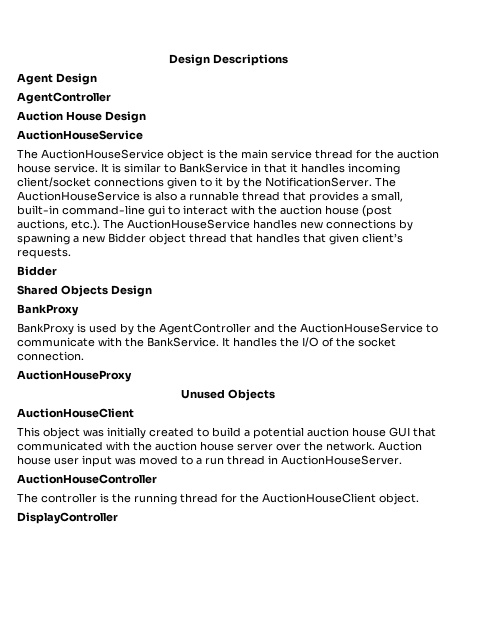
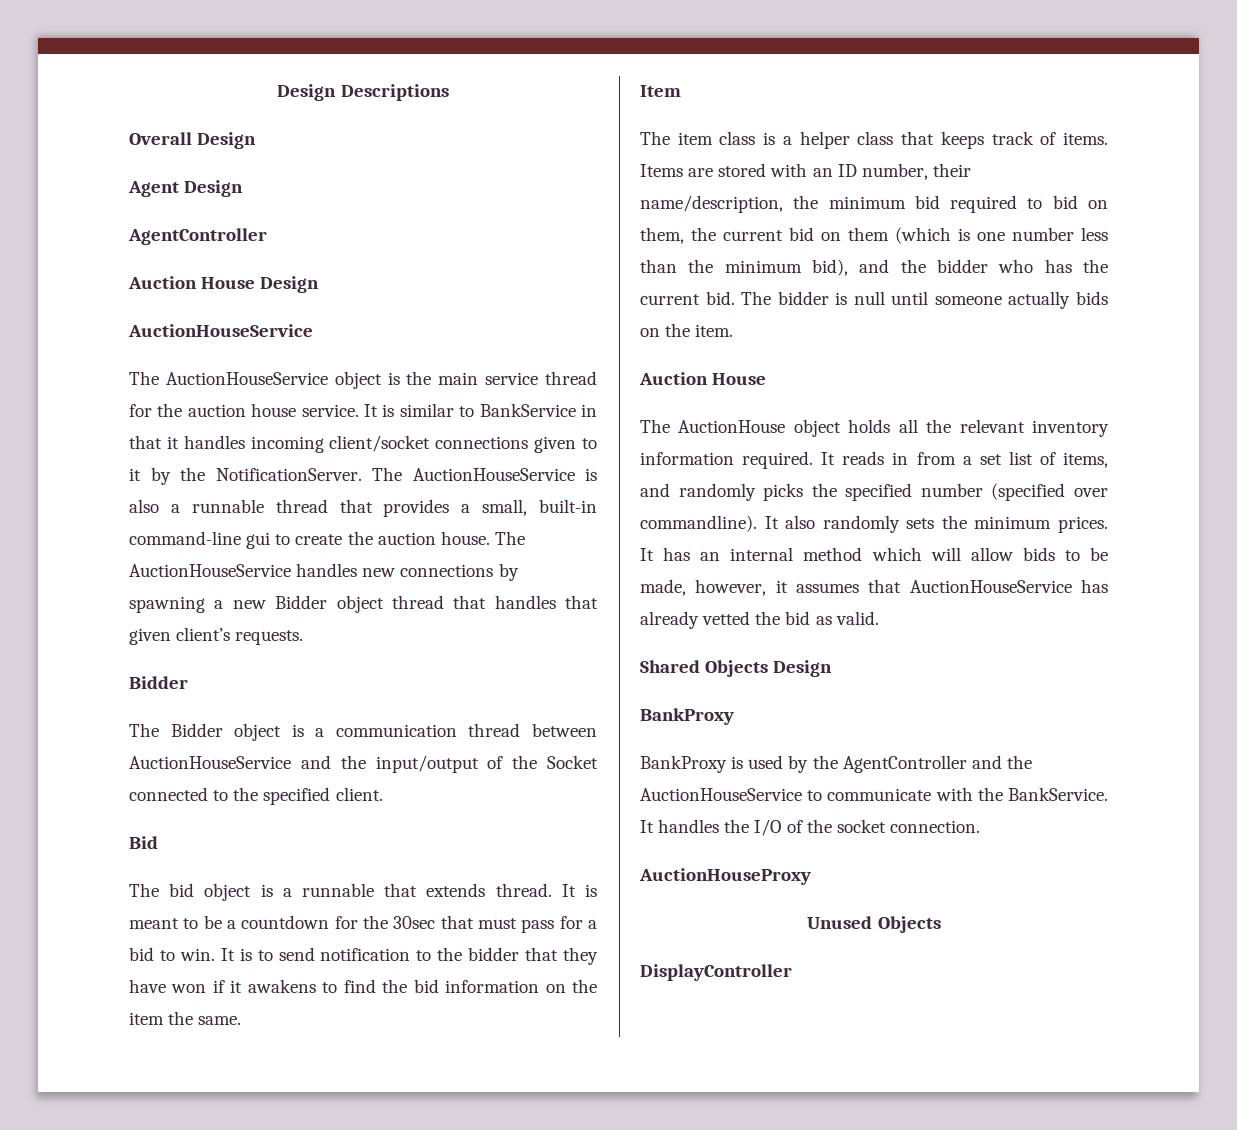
(288, 60) none -> [129,132,257,149] // Overall Design
[183,205,392,217] [17,219,100,231] interact with the auction house (post auctions, etc.). -> [295,531,490,545] create the auction house.
(57, 271) none -> [129,723,597,741] [129,755,598,773] [129,787,383,805] [129,836,158,849] [129,883,597,901] [129,915,597,933] [129,947,598,965] [129,979,597,993] [129,1011,242,1025] [640,85,681,97] [640,131,1108,149] [640,163,971,180] [640,195,1108,213] [640,227,1108,244] [640,259,1108,276] [640,291,1108,309] [640,323,734,337] [639,372,767,385] [640,419,1109,437] [640,451,1108,469] [640,483,1108,501] [640,515,1108,533] [640,547,1108,561] [640,579,1108,596] [640,611,879,629] // The Bidder object is a communication thread between AuctionHouseService and the input/output of the Socket connected to the specified client. // Bid // The bid object is a runnable that extends thread. It is meant to be a countdown for the 30sec that must pass for a bid to win. It is to send notification to the bidder that they have won if it awakens to find the bid information on the item the same. // Item // The item class is a helper class that keeps track of items. Items are stored with an ID number, their name/description, the minimum bid required to bid on them, the current bid on them (which is one number less than the minimum bid), and the bidder who has the current bid. The bidder is null until someone actually bids on the item. // Auction House // The AuctionHouse object holds all the relevant inventory information required. It reads in from a set list of items, and randomly picks the specified number (specified over commandline). It also randomly sets the minimum prices. It has an internal method which will allow bids to be made, however, it assumes that AuctionHouseService has already vetted the bid as valid.
[17,408,134,418] [17,427,436,439] [17,441,422,451] [17,455,402,467] [17,474,157,484] [17,493,419,505] // AuctionHouseClient // This object was initially created to build a potential auction house GUI that communicated with the auction house server over the network. Auction house user input was moved to a run thread in AuctionHouseServer. // AuctionHouseController // The controller is the running thread for the AuctionHouseClient object. -> (941, 924) none

